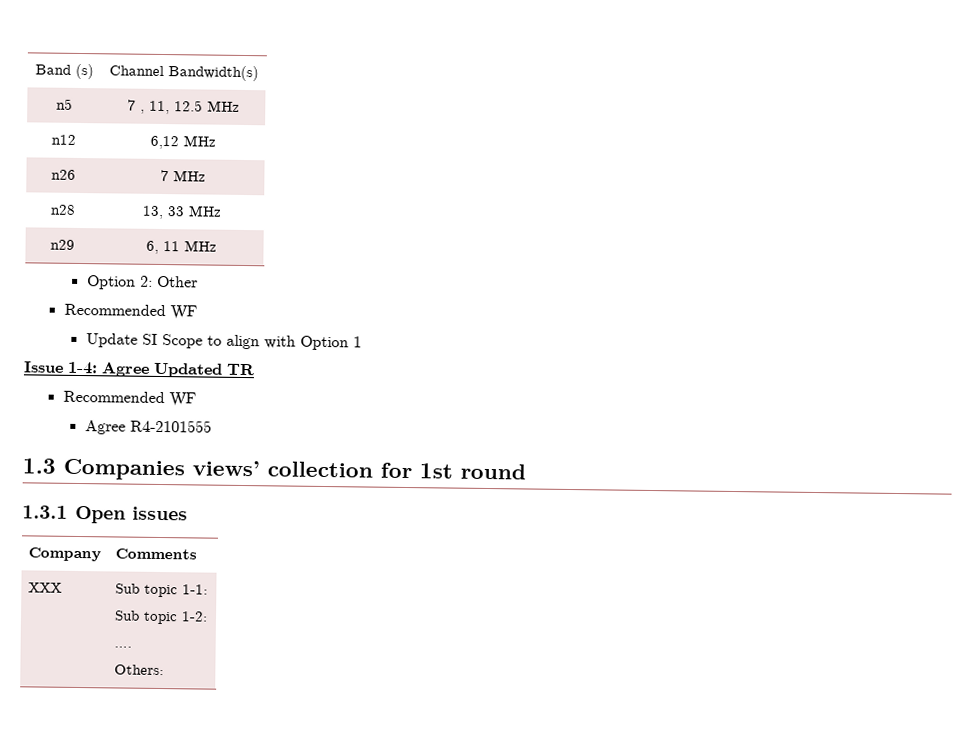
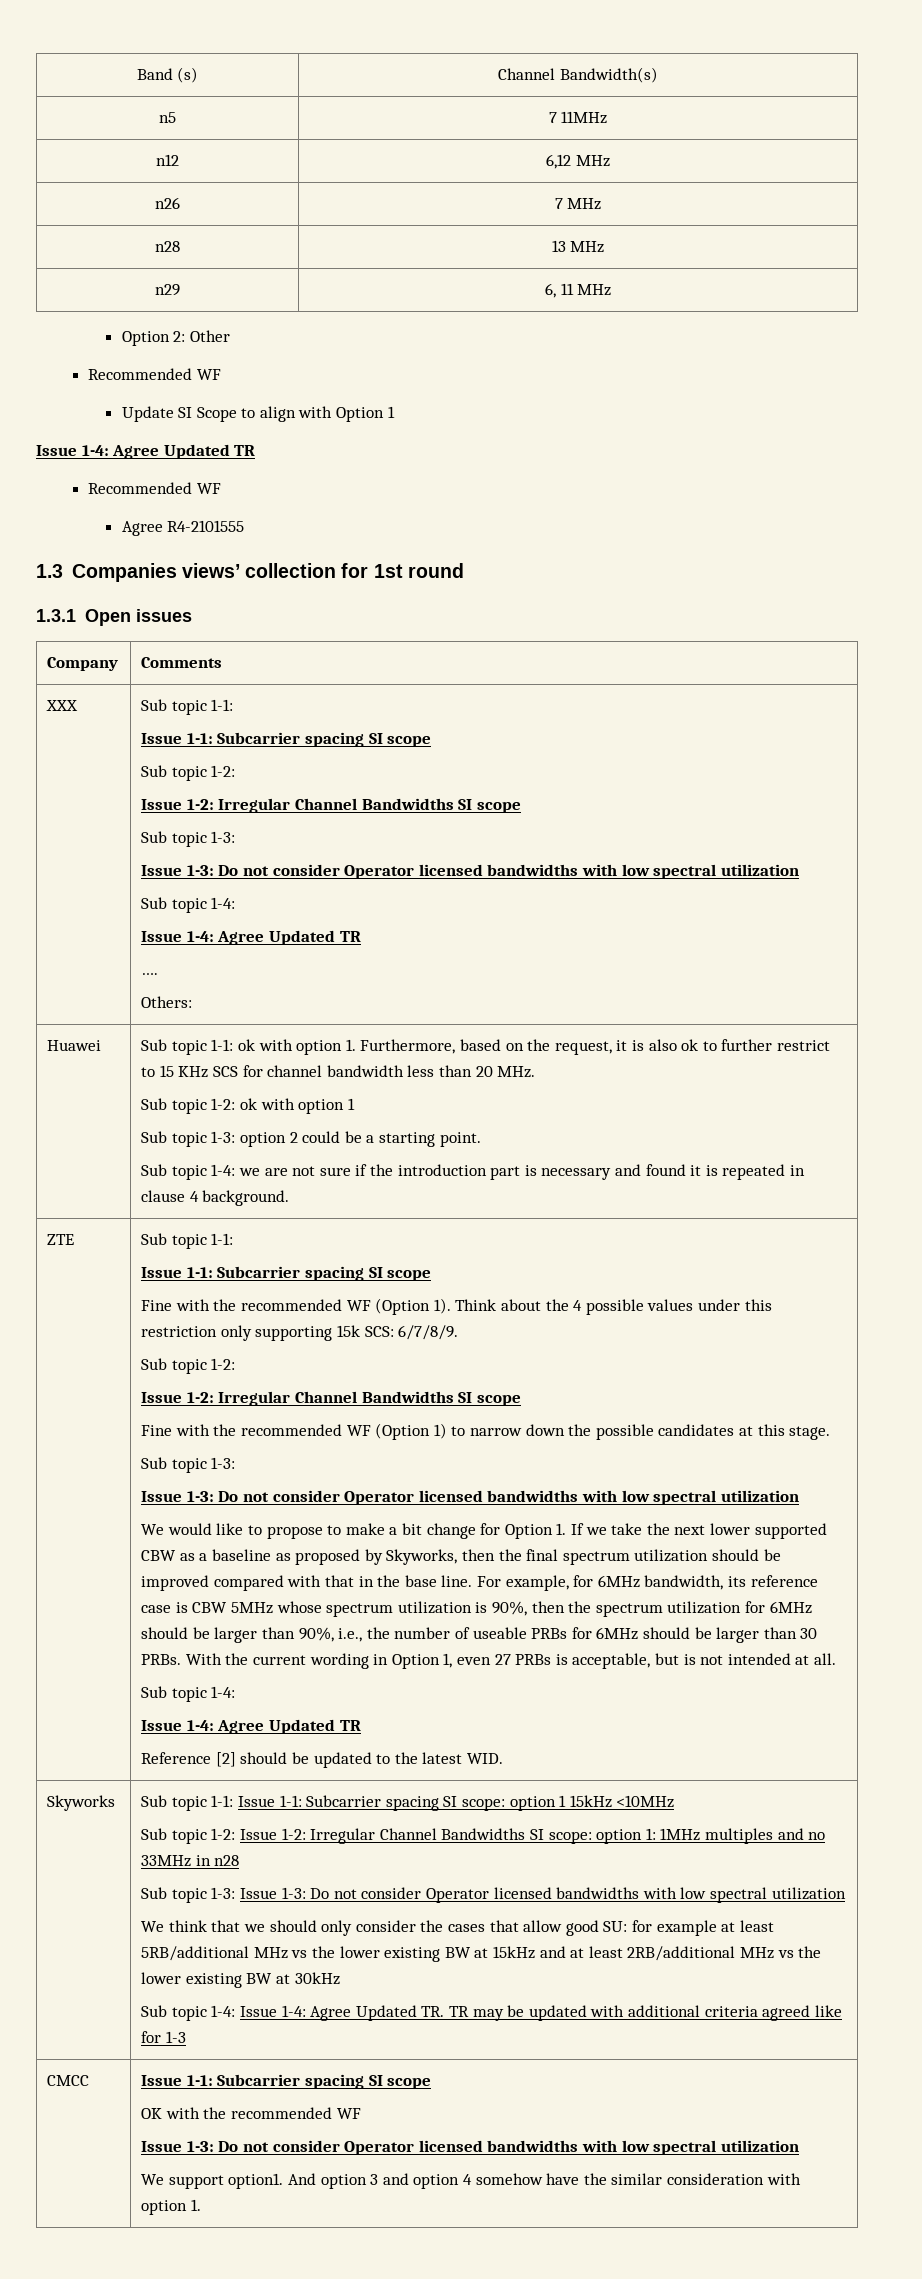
[140,100,240,115] , 11, 12.5 MHz -> [561,111,608,124] 11MHz
[142,205,185,220] 13, 33 -> [551,240,566,252] 13
[114,610,209,625] [114,646,133,648] [114,664,165,676] Sub topic 1-2: // …. // Others: -> [141,732,432,747] [141,765,236,781] [141,798,521,813] [141,831,236,847] [141,864,799,879] [141,897,236,913] [141,930,361,945] [141,973,159,975] [141,996,193,1008] [47,1040,102,1051] [141,1039,830,1055] [141,1065,536,1078] [141,1098,355,1114] [141,1131,481,1147] [141,1164,805,1180] [141,1190,290,1206] [47,1234,75,1245] [141,1233,234,1249] [141,1266,432,1281] [141,1298,772,1315] [141,1325,459,1341] [141,1358,236,1374] [141,1391,521,1406] [141,1423,831,1440] [141,1457,236,1473] [141,1490,799,1505] [141,1523,827,1539] [141,1549,781,1565] [141,1575,818,1591] [141,1601,812,1617] [141,1627,818,1643] [141,1653,836,1669] [141,1686,236,1702] [141,1719,361,1734] [141,1752,504,1768] [47,1795,116,1811] [141,1795,675,1811] [141,1828,826,1844] [141,1855,240,1867] [141,1887,846,1903] [141,1920,774,1936] [141,1946,822,1962] [141,1972,340,1988] [141,2005,842,2021] [141,2031,186,2043] [47,2075,90,2086] [141,2074,432,2089] [141,2107,361,2119] [141,2140,799,2155] [141,2173,801,2189] [141,2199,201,2215] Issue 1-1: Subcarrier spacing SI scope // Sub topic 1-2: // Issue 1-2: Irregular Channel Bandwidths SI scope // Sub topic 1-3: // Issue 1-3: Do not consider Operator licensed bandwidths with low spectral utilization // Sub topic 1-4: // Issue 1-4: Agree Updated TR // …. // Others: // Huawei | Sub topic 1-1: ok with option 1. Furthermore, based on the request, it is also ok to further restrict to 15 KHz SCS for channel bandwidth less than 20 MHz. // Sub topic 1-2: ok with option 1 // Sub topic 1-3: option 2 could be a starting point. // Sub topic 1-4: we are not sure if the introduction part is necessary and found it is repeated in clause 4 background. // ZTE | Sub topic 1-1: // Issue 1-1: Subcarrier spacing SI scope // Fine with the recommended WF (Option 1). Think about the 4 possible values under this restriction only supporting 15k SCS: 6/7/8/9. // Sub topic 1-2: // Issue 1-2: Irregular Channel Bandwidths SI scope // Fine with the recommended WF (Option 1) to narrow down the possible candidates at this stage. // Sub topic 1-3: // Issue 1-3: Do not consider Operator licensed bandwidths with low spectral utilization // We would like to propose to make a bit change for Option 1. If we take the next lower supported CBW as a baseline as proposed by Skyworks, then the final spectrum utilization should be improved compared with that in the base line. For example, for 6MHz bandwidth, its reference case is CBW 5MHz whose spectrum utilization is 90%, then the spectrum utilization for 6MHz should be larger than 90%, i.e., the number of useable PRBs for 6MHz should be larger than 30 PRBs. With the current wording in Option 1, even 27 PRBs is acceptable, but is not intended at all. // Sub topic 1-4: // Issue 1-4: Agree Updated TR // Reference [2] should be updated to the latest WID. // Skyworks | Sub topic 1-1: Issue 1-1: Subcarrier spacing SI scope: option 1 15kHz <10MHz // Sub topic 1-2: Issue 1-2: Irregular Channel Bandwidths SI scope: option 1: 1MHz multiples and no 33MHz in n28 // Sub topic 1-3: Issue 1-3: Do not consider Operator licensed bandwidths with low spectral utilization // We think that we should only consider the cases that allow good SU: for example at least 5RB/additional MHz vs the lower existing BW at 15kHz and at least 2RB/additional MHz vs the lower existing BW at 30kHz // Sub topic 1-4: Issue 1-4: Agree Updated TR. TR may be updated with additional criteria agreed like for 1-3 // CMCC | Issue 1-1: Subcarrier spacing SI scope // OK with the recommended WF // Issue 1-3: Do not consider Operator licensed bandwidths with low spectral utilization // We support option1. And option 3 and option 4 somehow have the similar consideration with option 1.

